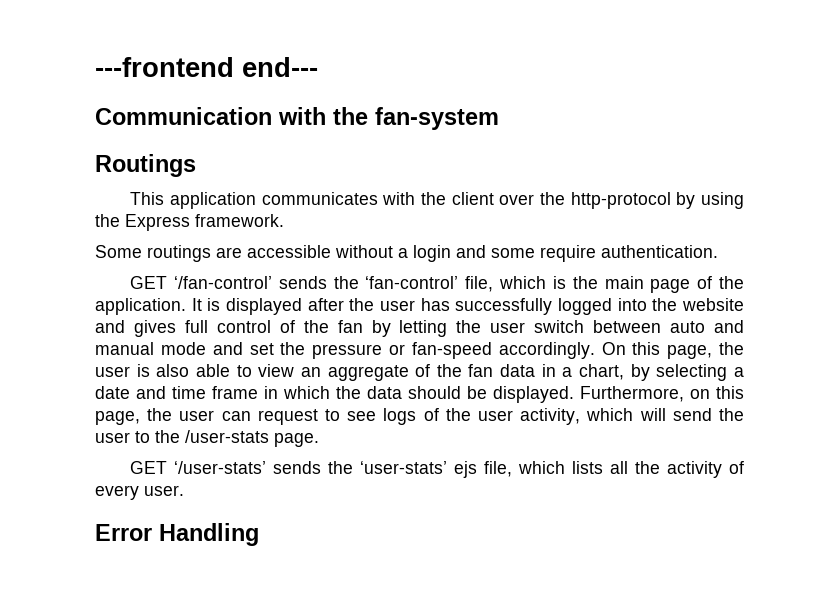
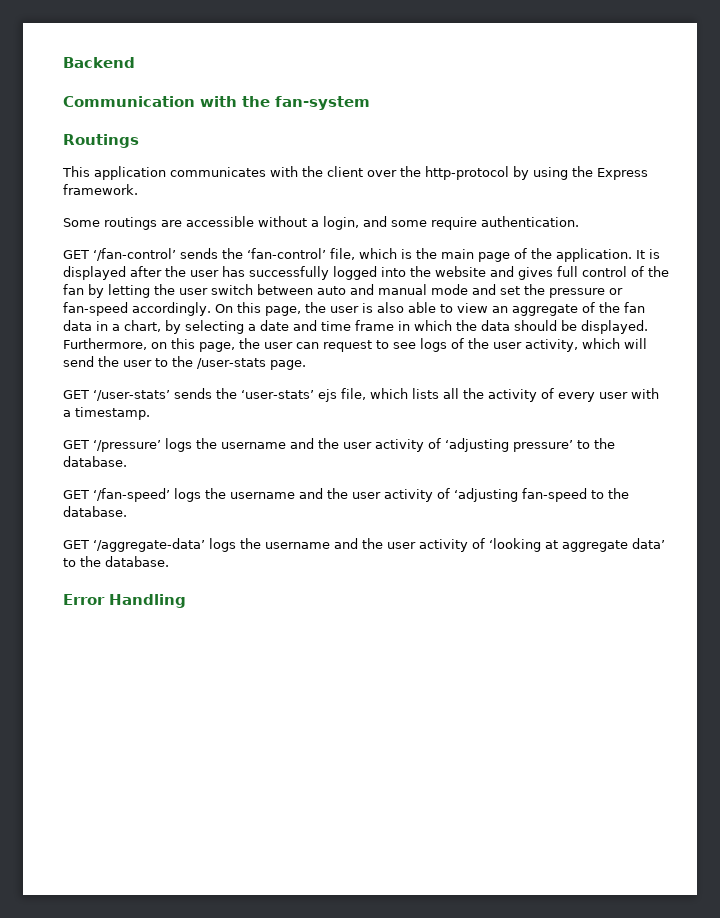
[95,57,318,77] ---frontend end--- -> [63,57,135,68] Backend
[413,245,451,262] login -> [323,216,359,230] login,
[144,485,184,496] user. -> [599,388,659,399] [63,407,150,420] [63,438,615,452] [63,456,127,467] [63,488,629,502] [63,506,127,517] [63,538,665,552] [63,556,169,567] user with a timestamp. // GET ‘/pressure’ logs the username and the user activity of ‘adjusting pressure’ to the database. // GET ‘/fan-speed’ logs the username and the user activity of ‘adjusting fan-speed to the database. // GET ‘/aggregate-data’ logs the username and the user activity of ‘looking at aggregate data’ to the database.

